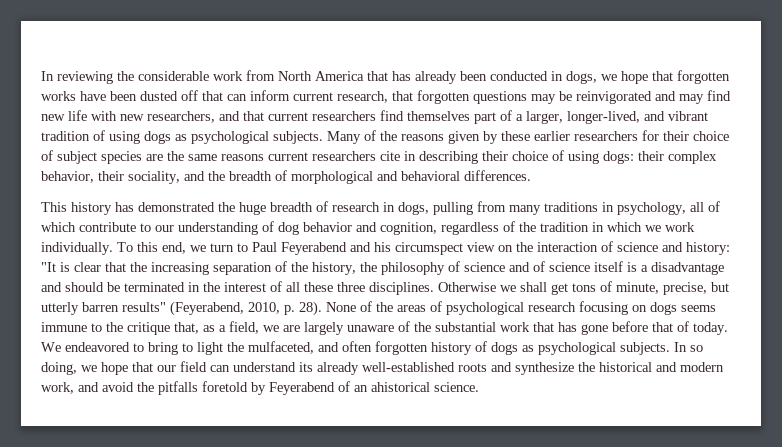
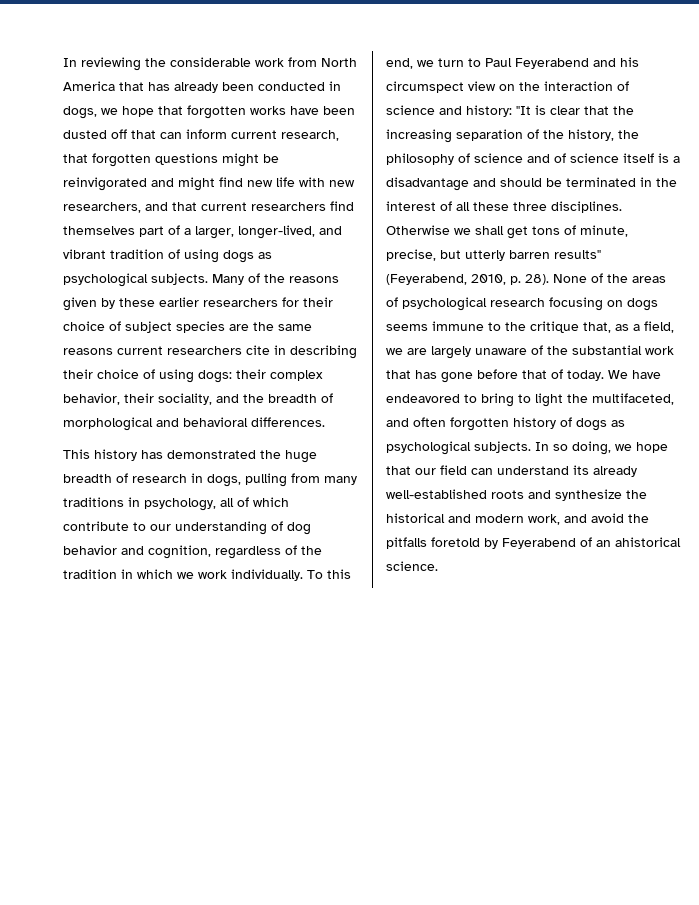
[531,94,556,104] may -> [222,153,259,167] might
[679,94,704,104] may -> [178,177,215,191] might
(61, 347) none -> [632,370,661,379] have
[248,341,314,354] mulfaceted, -> [592,393,674,405] multifaceted,

